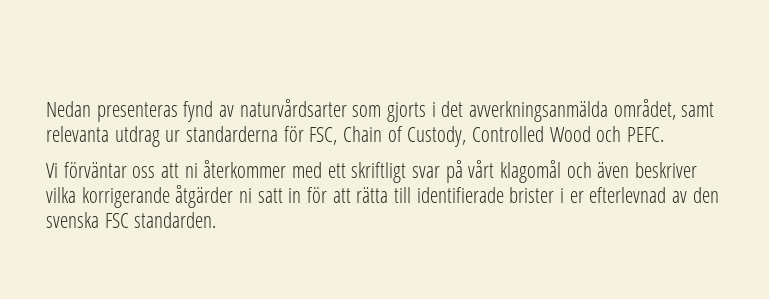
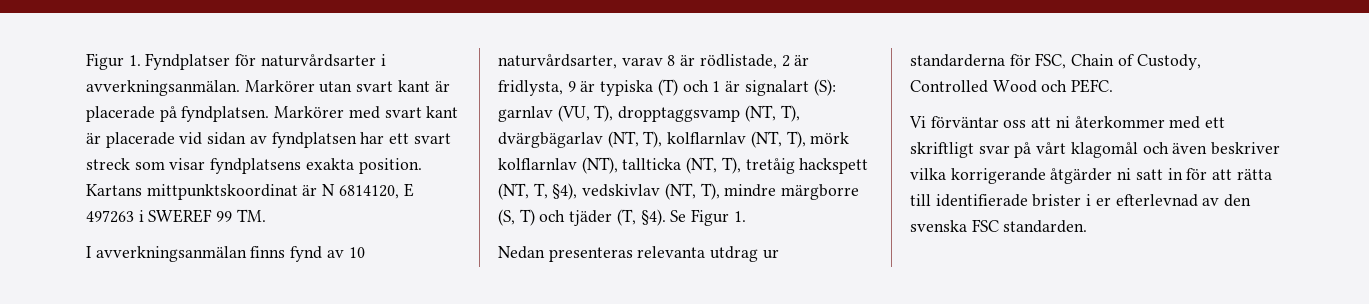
[46,99,715,122] Nedan presenteras fynd av naturvårdsarter som gjorts i det avverkningsanmälda området, samt -> [86,53,386,70] [86,80,450,96] [86,106,459,122] [86,132,451,148] [86,158,422,174] [86,183,414,200] [86,209,266,223] [86,246,365,262] [498,54,810,69] [498,79,836,96] [498,105,800,122] [498,131,850,148] [498,157,869,174] [498,183,860,200] [498,209,746,226] [498,246,633,262] Figur 1. Fyndplatser för naturvårdsarter i avverkningsanmälan. Markörer utan svart kant är placerade på fyndplatsen. Markörer med svart kant är placerade vid sidan av fyndplatsen har ett svart streck som visar fyndplatsens exakta position. Kartans mittpunktskoordinat är N 6814120, E 497263 i SWEREF 99 TM. // I avverkningsanmälan finns fynd av 10 naturvårdsarter, varav 8 är rödlistade, 2 är fridlysta, 9 är typiska (T) och 1 är signalart (S): garnlav (VU, T), dropptaggsvamp (NT, T), dvärgbägarlav (NT, T), kolflarnlav (NT, T), mörk kolflarnlav (NT), tallticka (NT, T), tretåig hackspett (NT, T, §4), vedskivlav (NT, T), mindre märgborre (S, T) och tjäder (T, §4). Se Figur 1. // Nedan presenteras

